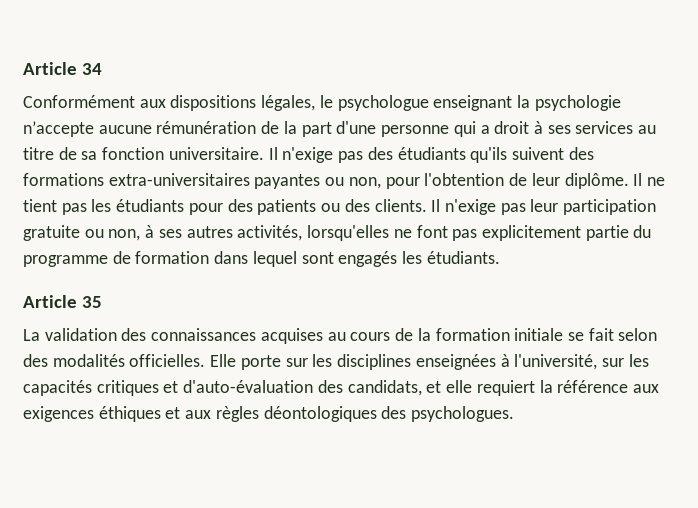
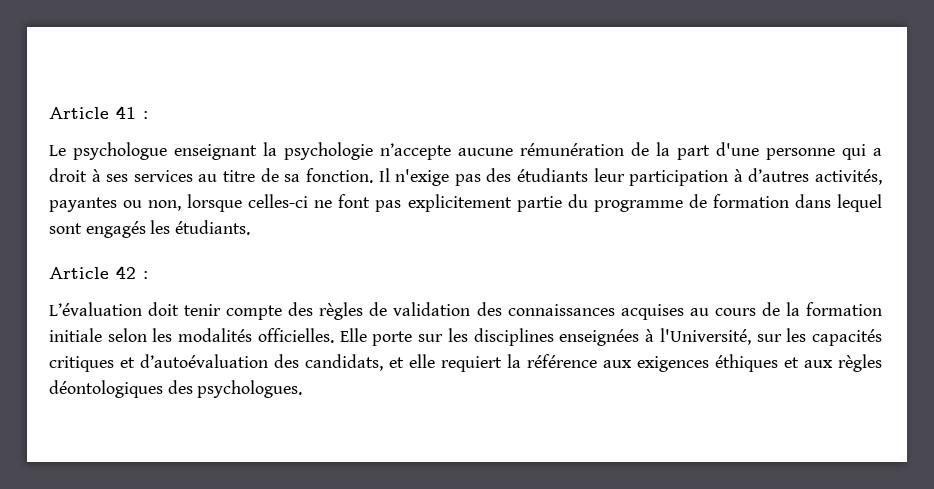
[23,62,103,75] [23,95,333,111] Article 34 // Conformément aux dispositions légales, le -> [49,106,148,119] [49,145,66,156] Article 41 : // Le
[102,147,264,160] fonction universitaire. -> [305,168,373,183] fonction.
[470,147,594,163] [23,173,665,189] [23,199,657,215] [23,225,390,241] qu'ils suivent des formations extra-universitaires payantes ou non, pour l'obtention de leur diplôme. Il ne tient pas les étudiants pour des patients ou des clients. Il n'exige pas leur participation gratuite ou non, à ses autres activités, lorsqu'elles -> [593,168,882,186] [49,194,309,212] leur participation à d’autres activités, payantes ou non, lorsque celles-ci
[82,296,103,308] [23,329,40,341] 35 // La -> [116,266,148,279] [49,302,388,320] 42 : // L’évaluation doit tenir compte des règles de
[567,328,658,341] [23,354,48,367] se fait selon des -> [107,328,173,342] selon les
[514,354,598,370] l'université, -> [659,328,751,345] l'Université,
[183,380,314,393] d'auto-évaluation -> [140,354,268,368] d’autoévaluation

